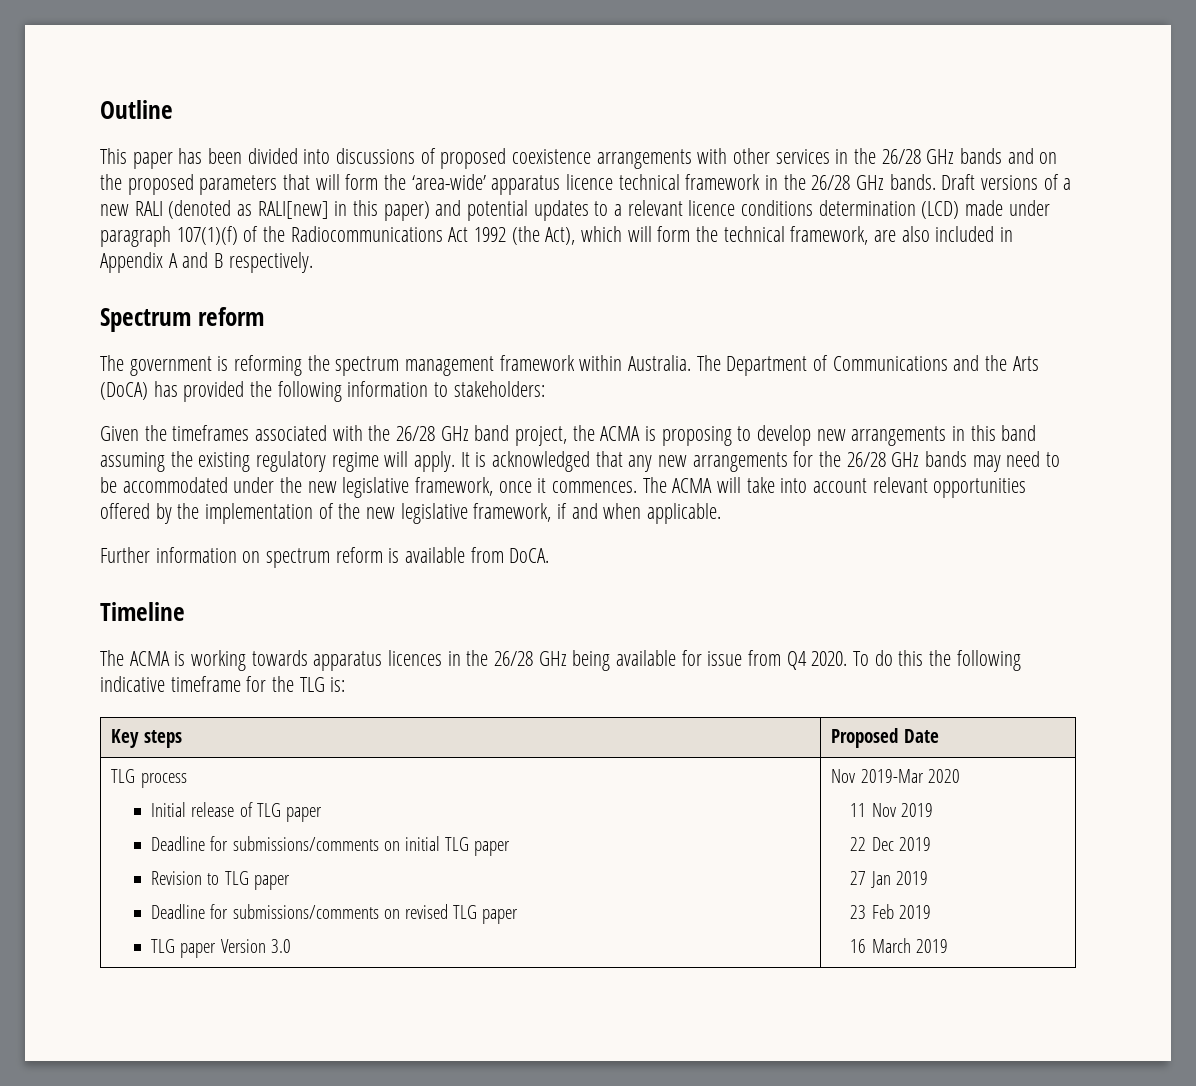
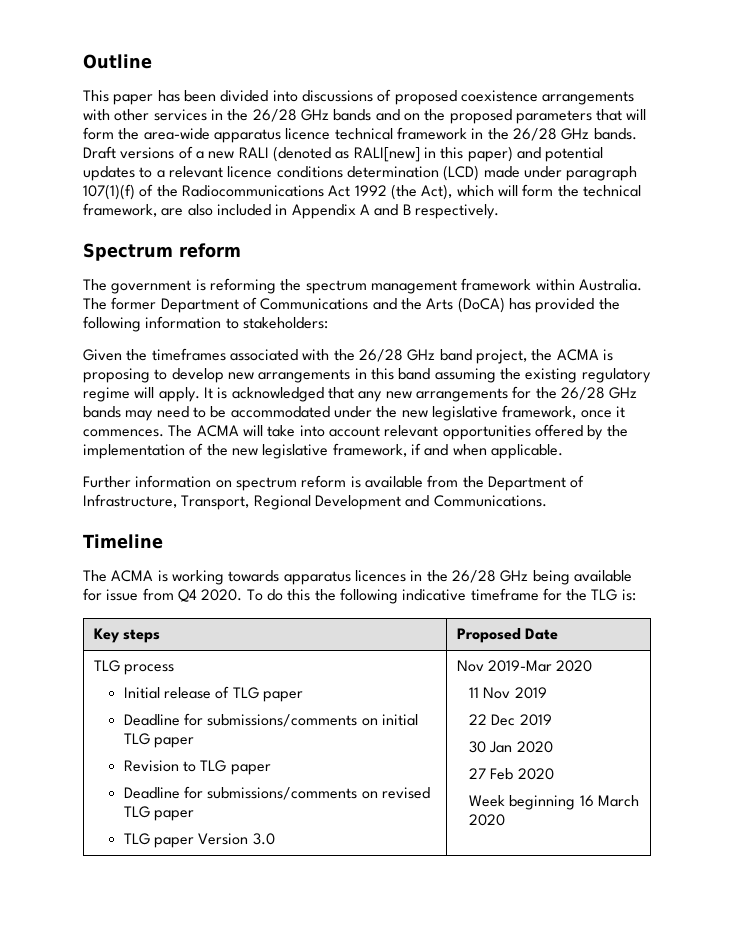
[411,174,486,190] ‘area-wide’ -> [143,128,210,140] area-wide
(721, 363) none -> [111,297,157,310] former
[509,548,550,563] DoCA. -> [462,475,585,491] [83,494,547,510] the Department of Infrastructure, Transport, Regional Development and Communications.
[850,871,928,888] [850,904,931,919] 27 Jan 2019 // 23 Feb 2019 // -> [469,741,553,753] [469,768,554,780] [469,795,576,810] 30 Jan 2020 // 27 Feb 2020 // Week beginning
[915,939,948,953] 2019 -> [469,814,506,826] 2020

